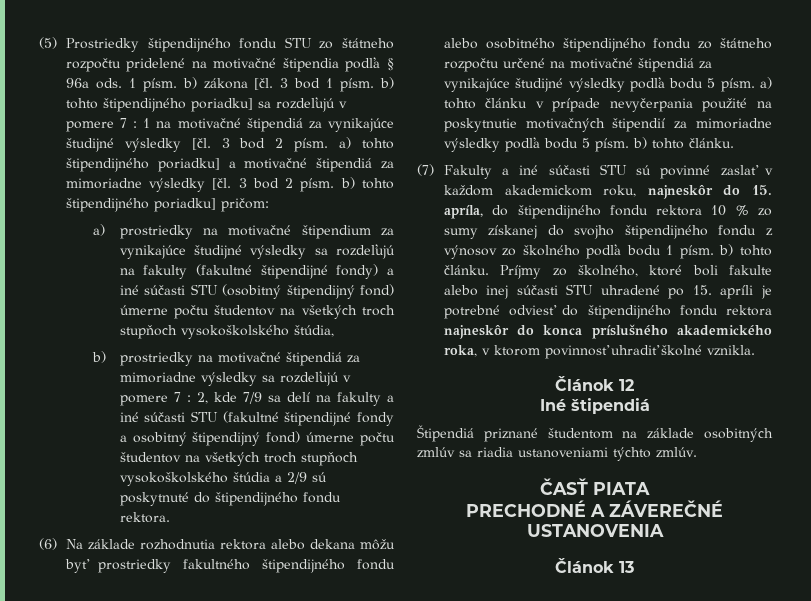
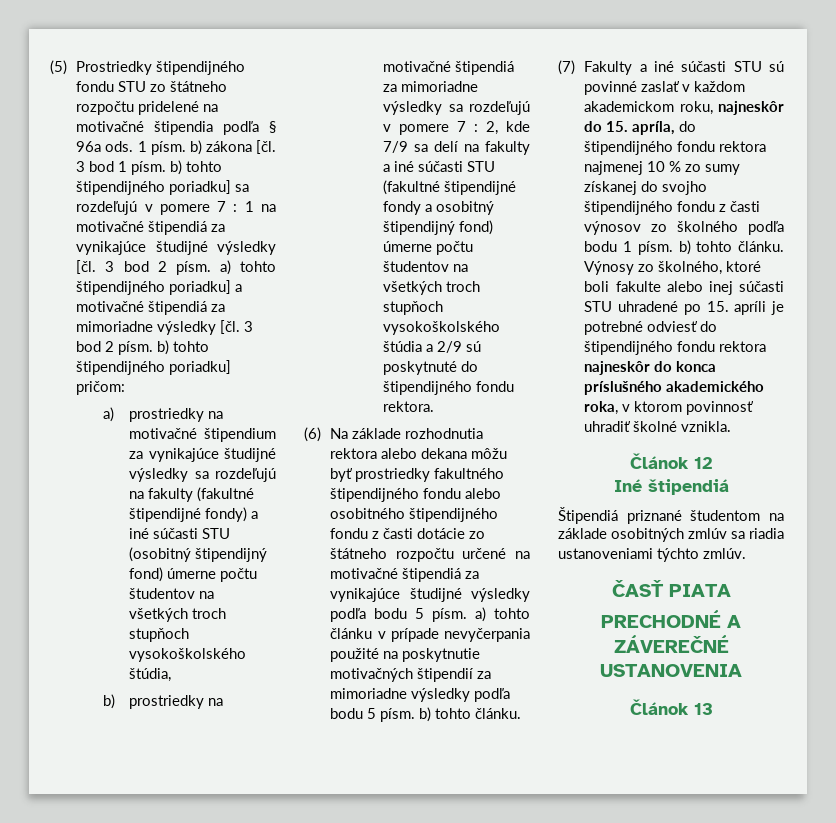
(692, 43) none -> [372,528,466,539] z časti dotácie
(703, 210) none -> [584,161,644,175] najmenej
(773, 232) none -> [730,201,761,212] časti
[500,265,542,279] Príjmy -> [584,261,635,275] Výnosy

